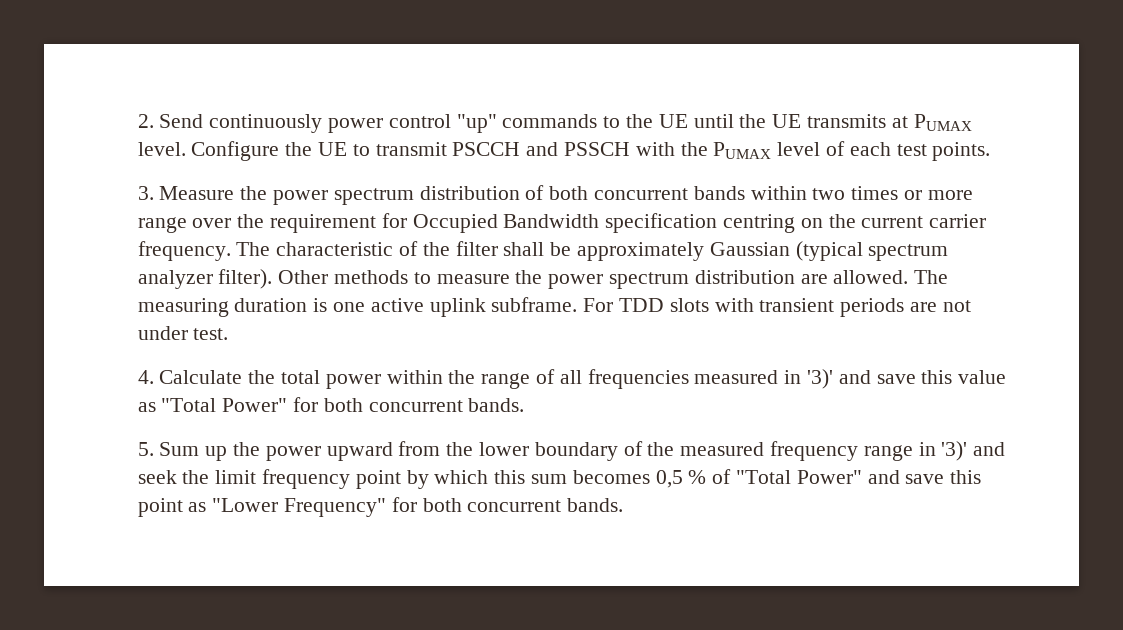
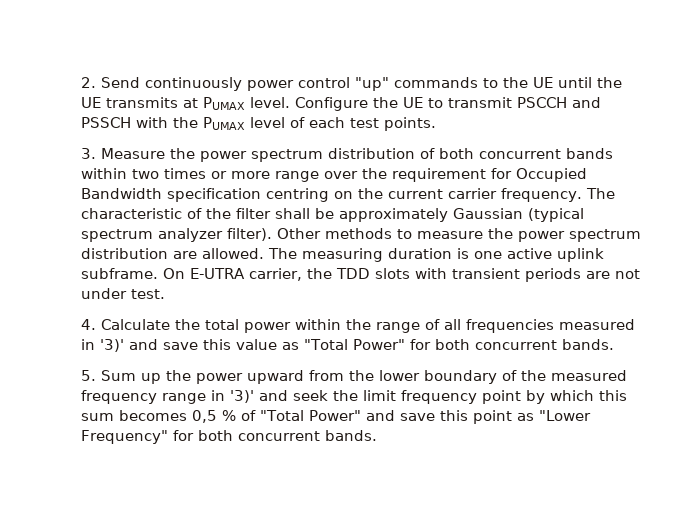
[583,298,614,312] For -> [163,268,333,281] On E-UTRA carrier, the

